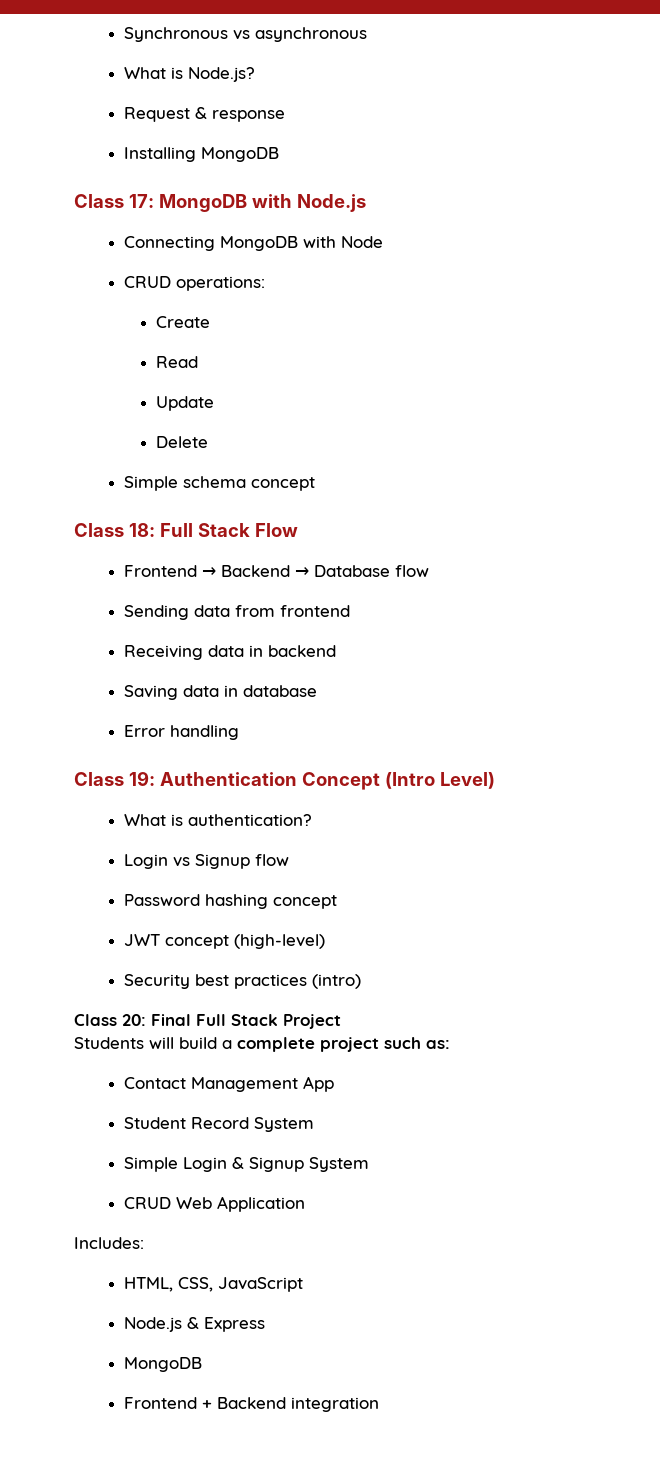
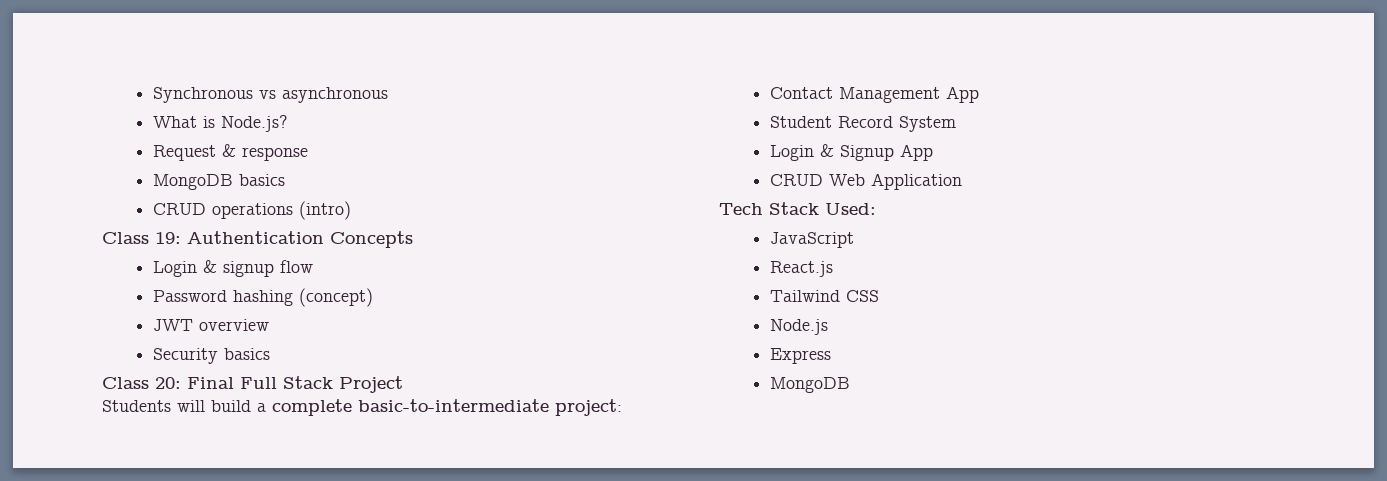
[124,147,280,162] [74,194,366,212] [124,236,384,251] [124,276,266,291] [155,316,210,328] [155,356,198,368] [155,396,214,411] [155,436,208,448] [124,476,316,491] [74,523,298,537] [124,565,430,577] [124,605,351,620] [124,645,337,660] [124,685,318,700] [124,725,240,740] [74,771,495,790] [124,814,313,826] [124,854,251,869] Installing MongoDB // Class 17: MongoDB with Node.js // Connecting MongoDB with Node // CRUD operations: // Create // Read // Update // Delete // Simple schema concept // Class 18: Full Stack Flow // Frontend → Backend → Database flow // Sending data from frontend // Receiving data in backend // Saving data in database // Error handling // Class 19: Authentication Concept (Intro Level) // What is authentication? // Login vs Signup -> [153,174,286,190] [153,201,352,220] [102,231,413,248] [153,260,275,277] MongoDB basics // CRUD operations (intro) // Class 19: Authentication Concepts // Login & signup
[273,895,338,909] concept -> [299,288,374,307] (concept)
[165,934,326,949] concept (high-level) -> [199,319,270,331] overview
[195,974,362,989] best practices (intro) -> [224,348,271,360] basics
[320,1037,450,1052] project such as: -> [358,399,622,416] basic-to-intermediate project:
[124,1157,179,1172] Simple -> (957, 124) none
[309,1157,370,1172] System -> [900,144,934,161] App
[74,1237,144,1249] [124,1277,304,1292] [124,1317,200,1332] Includes: // HTML, CSS, JavaScript // Node.js & -> [719,202,876,215] [770,232,855,248] [770,261,834,277] [770,290,880,302] [770,319,829,335] Tech Stack Used: // JavaScript // React.js // Tailwind CSS // Node.js //
[124,1397,380,1412] // Frontend + Backend integration -> (851, 385) none

